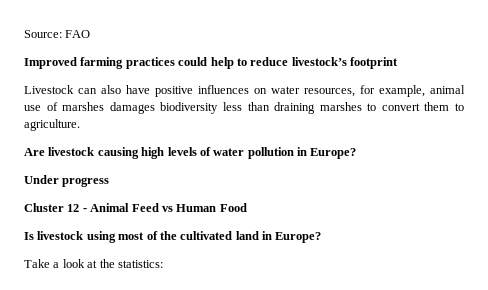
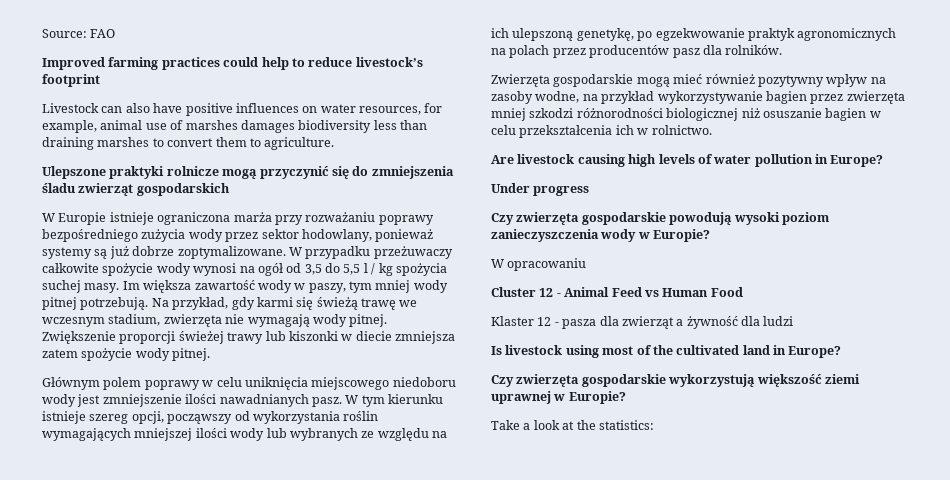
(80, 125) none -> [42,166,454,179] [42,183,230,196] [42,212,434,225] [42,229,434,242] [42,246,453,259] [42,263,447,276] [42,280,448,293] [42,297,418,310] [42,314,388,327] [42,331,455,344] [42,348,211,361] [42,377,456,390] [42,394,443,407] [42,411,379,424] [42,428,447,441] [491,28,897,41] [491,45,783,58] [491,74,886,87] [491,91,905,104] [491,108,881,121] [491,125,712,138] // Ulepszone praktyki rolnicze mogą przyczynić się do zmniejszenia śladu zwierząt gospodarskich // W Europie istnieje ograniczona marża przy rozważaniu poprawy bezpośredniego zużycia wody przez sektor hodowlany, ponieważ systemy są już dobrze zoptymalizowane. W przypadku przeżuwaczy całkowite spożycie wody wynosi na ogół od 3,5 do 5,5 l / kg spożycia suchej masy. Im większa zawartość wody w paszy, tym mniej wody pitnej potrzebują. Na przykład, gdy karmi się świeżą trawę we wczesnym stadium, zwierzęta nie wymagają wody pitnej. Zwiększenie proporcji świeżej trawy lub kiszonki w diecie zmniejsza zatem spożycie wody pitnej. // Głównym polem poprawy w celu uniknięcia miejscowego niedoboru wody jest zmniejszenie ilości nawadnianych pasz. W tym kierunku istnieje szereg opcji, począwszy od wykorzystania roślin wymagających mniejszej ilości wody lub wybranych ze względu na ich ulepszoną genetykę, po egzekwowanie praktyk agronomicznych na polach przez producentów pasz dla rolników. // Zwierzęta gospodarskie mogą mieć również pozytywny wpływ na zasoby wodne, na przykład wykorzystywanie bagien przez zwierzęta mniej szkodzi różnorodności biologicznej niż osuszanie bagien w celu przekształcenia ich w rolnictwo.
(110, 182) none -> [491,212,829,225] [491,229,711,242] [491,258,587,271] // Czy zwierzęta gospodarskie powodują wysoki poziom zanieczyszczenia wody w Europie? // W opracowaniu
(247, 207) none -> [491,316,794,329] // Klaster 12 - pasza dla zwierząt a żywność dla ludzi
(322, 237) none -> [491,374,860,387] [491,391,626,404] // Czy zwierzęta gospodarskie wykorzystują większość ziemi uprawnej w Europie?

